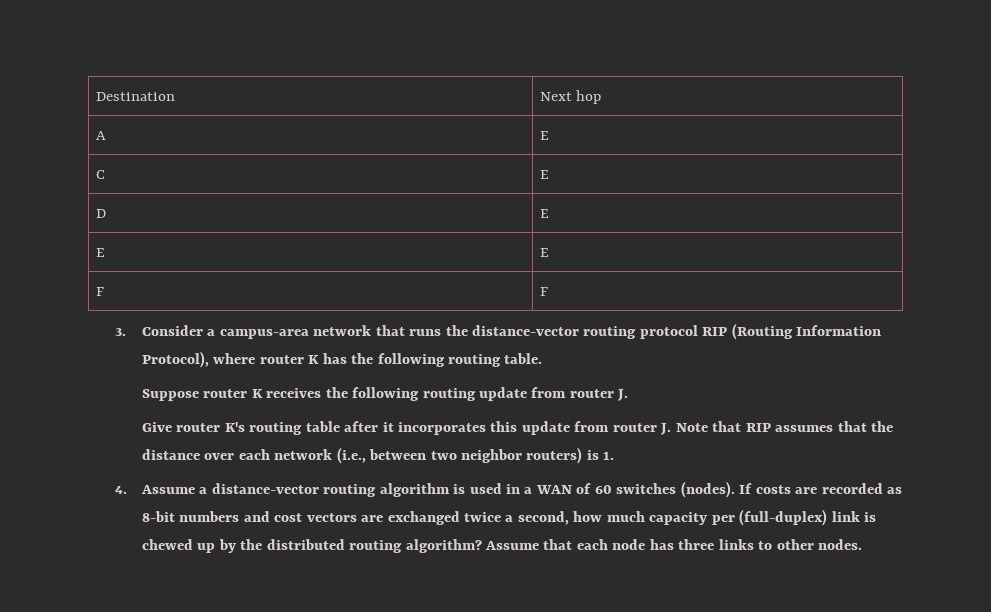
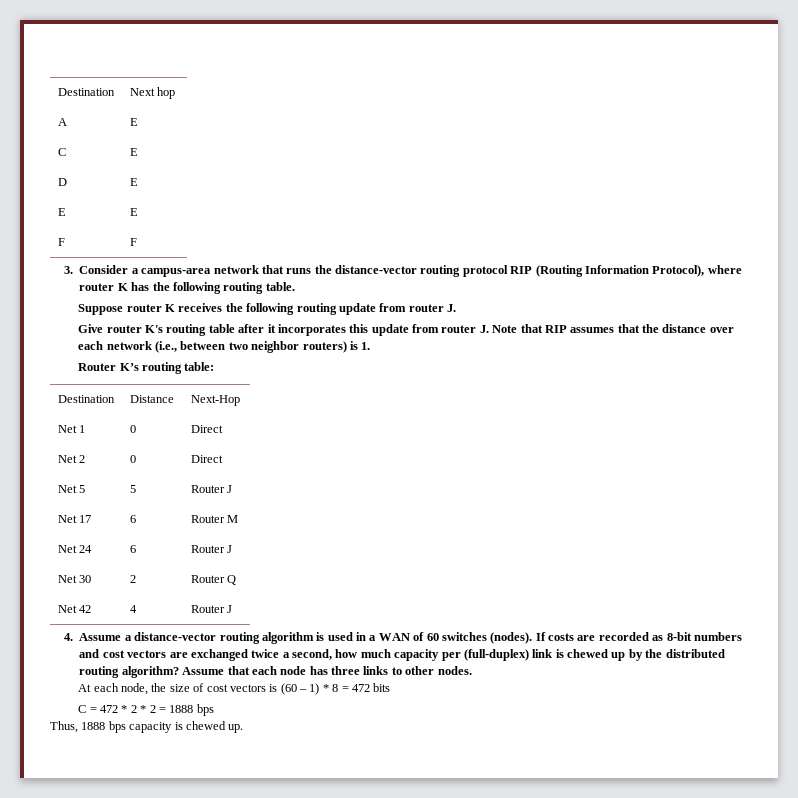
(615, 455) none -> [78,362,215,374] [57,395,115,403] [129,395,174,403] [190,395,240,406] [57,425,86,433] [129,425,136,433] [190,425,223,433] [57,455,86,463] [129,455,136,463] [190,455,223,463] [57,485,86,493] [129,485,136,493] [190,485,233,493] [57,515,92,523] [129,515,136,523] [190,515,239,523] [57,545,93,553] [129,545,136,553] [190,545,233,553] [57,575,92,583] [129,575,136,583] [190,575,237,585] [57,605,92,613] [129,605,137,613] [190,605,233,613] // Router K’s routing table: // Destination | Distance | Next-Hop // Net 1 | 0 | Direct // Net 2 | 0 | Direct // Net 5 | 5 | Router J // Net 17 | 6 | Router M // Net 24 | 6 | Router J // Net 30 | 2 | Router Q // Net 42 | 4 | Router J
(863, 544) none -> [78,683,391,695] [78,704,214,716] [50,721,244,733] // At each node, the size of cost vectors is (60 – 1) * 8 = 472 bits // C = 472 * 2 * 2 = 1888 bps // Thus, 1888 bps capacity is chewed up.

